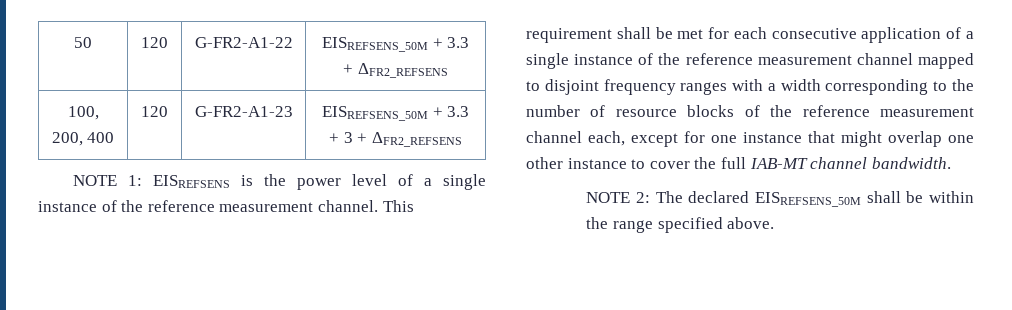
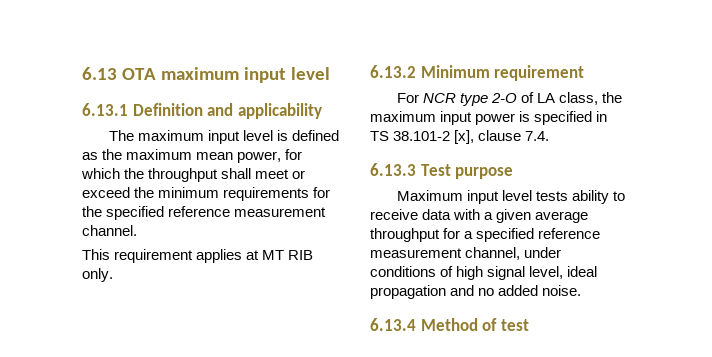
[74,37,92,48] [141,37,168,48] [194,37,293,48] [321,37,470,52] [343,63,448,78] [67,106,99,120] [51,132,115,146] [141,106,168,117] [194,106,293,117] [321,106,470,121] [329,132,462,147] [72,174,486,190] [38,200,144,212] 50 | 120 | G-FR2-A1-22 | EISREFSENS_50M + 3.3 + ΔFR2_REFSENS // 100, 200, 400 | 120 | G-FR2-A1-23 | EISREFSENS_50M + 3.3 + 3 + ΔFR2_REFSENS // NOTE 1: EISREFSENS is the power level of a single instance of the -> [82,67,330,83] [82,103,322,119] [108,130,340,144] [82,149,303,163] [81,168,306,182] [82,187,331,201] [82,206,165,220] 6.13 OTA maximum input level // 6.13.1 Definition and applicability // The maximum input level is defined as the maximum mean power, for which the throughput shall meet or exceed the minimum requirements for the specified
(378, 206) none -> (137, 230) //
[616,27,974,43] [526,53,974,69] [526,79,974,95] [526,105,974,117] [526,131,974,147] [526,157,951,169] [586,191,974,207] [586,217,775,233] shall be met for each consecutive application of a single instance of the reference measurement channel mapped to disjoint frequency ranges with a width corresponding to the number of resource blocks of the reference measurement channel each, except for one instance that might overlap one other instance to cover the full IAB-MT channel bandwidth. // NOTE 2: The declared EISREFSENS_50M shall be within the range specified above. -> [196,249,314,263] [82,268,113,282] [370,65,585,81] [396,92,623,106] [370,111,608,125] [370,130,550,144] [370,163,514,179] [396,190,626,204] [370,209,589,223] [370,228,601,242] [370,247,562,260] [370,266,598,280] [370,285,582,299] [370,318,529,331] applies at MT RIB only. // 6.13.2 Minimum requirement // For NCR type 2-O of LA class, the maximum input power is specified in TS 38.101-2 [x], clause 7.4. // 6.13.3 Test purpose // Maximum input level tests ability to receive data with a given average throughput for a specified reference measurement channel, under conditions of high signal level, ideal propagation and no added noise. // 6.13.4 Method of test

